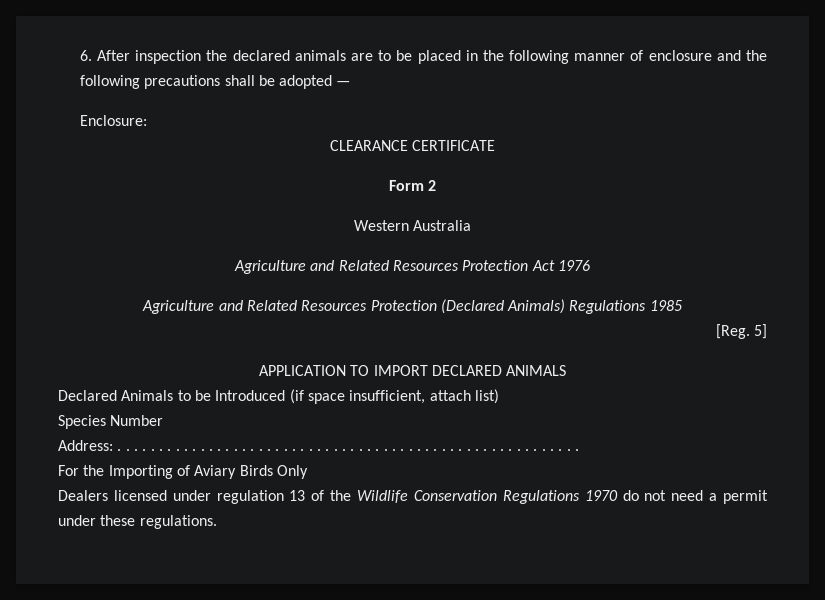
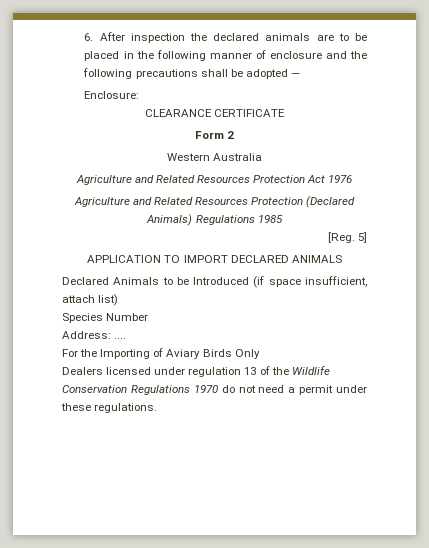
[117,449,579,451] . . . . . . . . . . . . . . . . . . . . . . . . . . . . . . . . . . . . . . . . . . . . . . . . . . . . . . . . -> [114,338,127,339] ....

